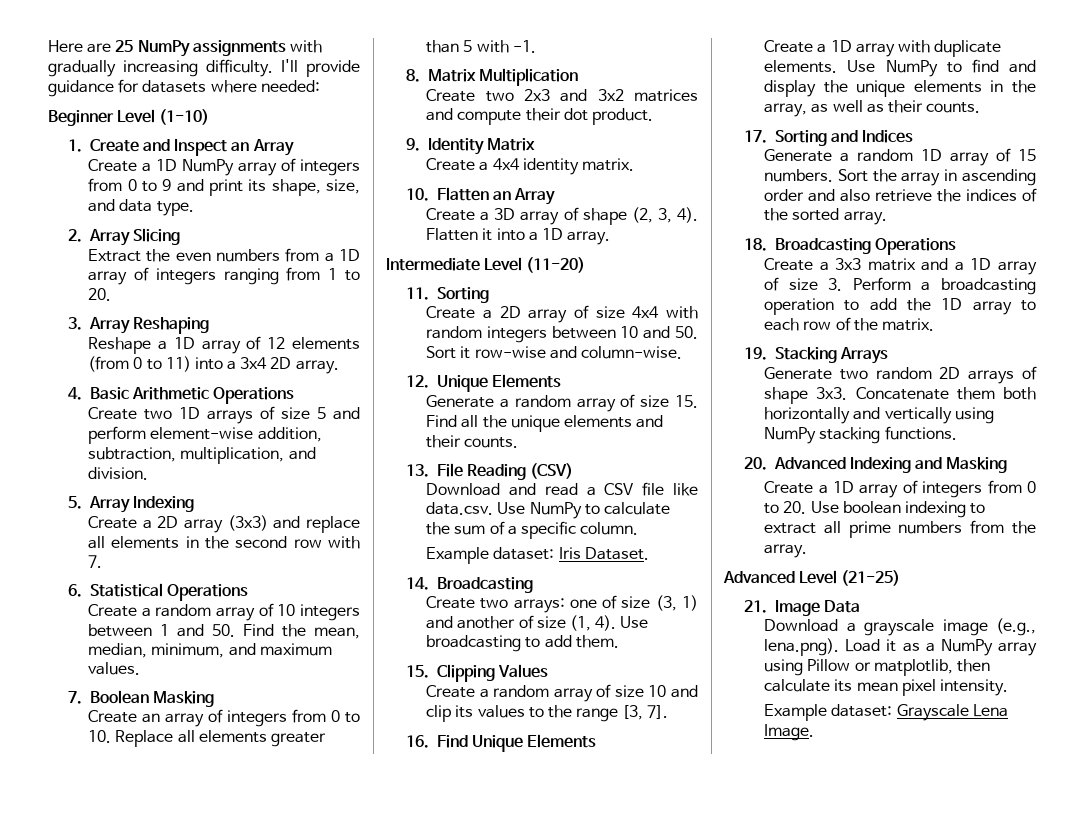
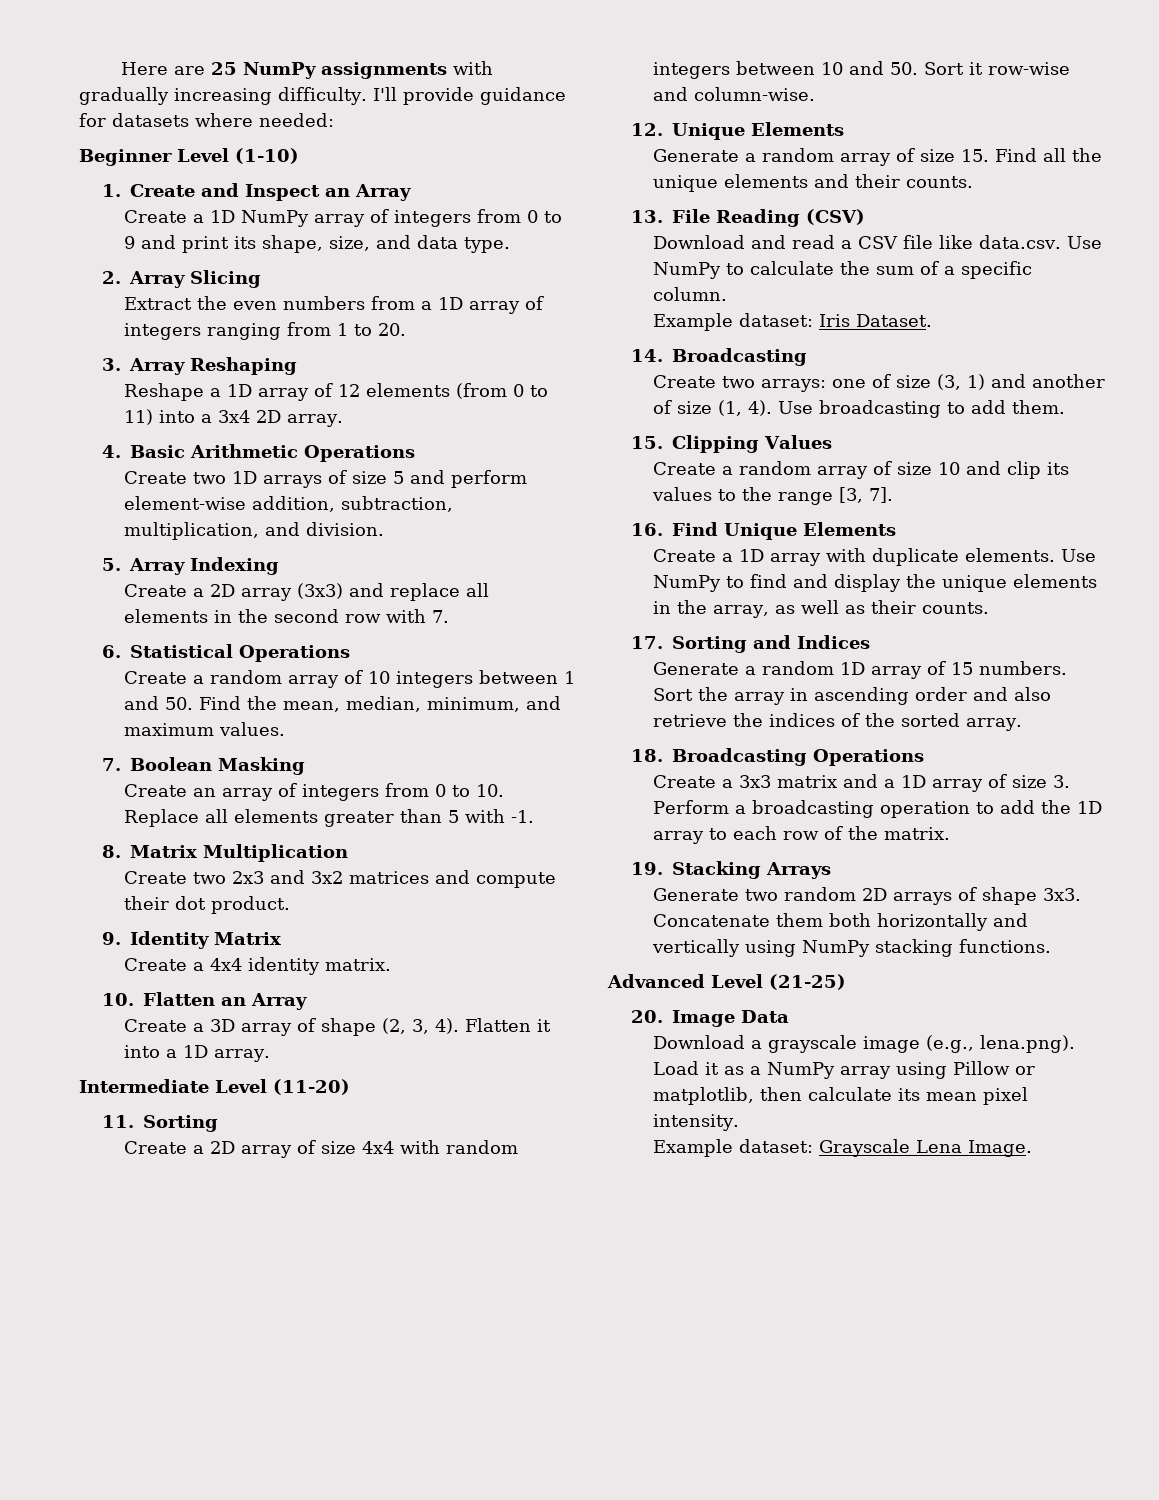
[744,457,1008,473] [764,480,1036,498] [764,501,986,518] [764,520,1036,538] [764,544,808,558] // 20. Advanced Indexing and Masking // Create a 1D array of integers from 0 to 20. Use boolean indexing to extract all prime numbers from the array. -> (1052, 946) none
[744,600,768,613] 21. -> [630,1010,663,1023] 20.

